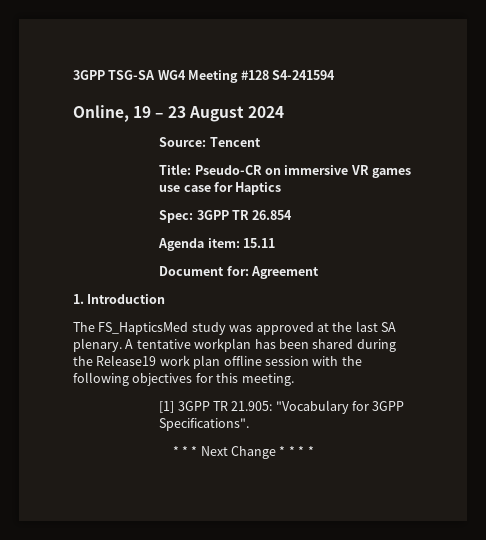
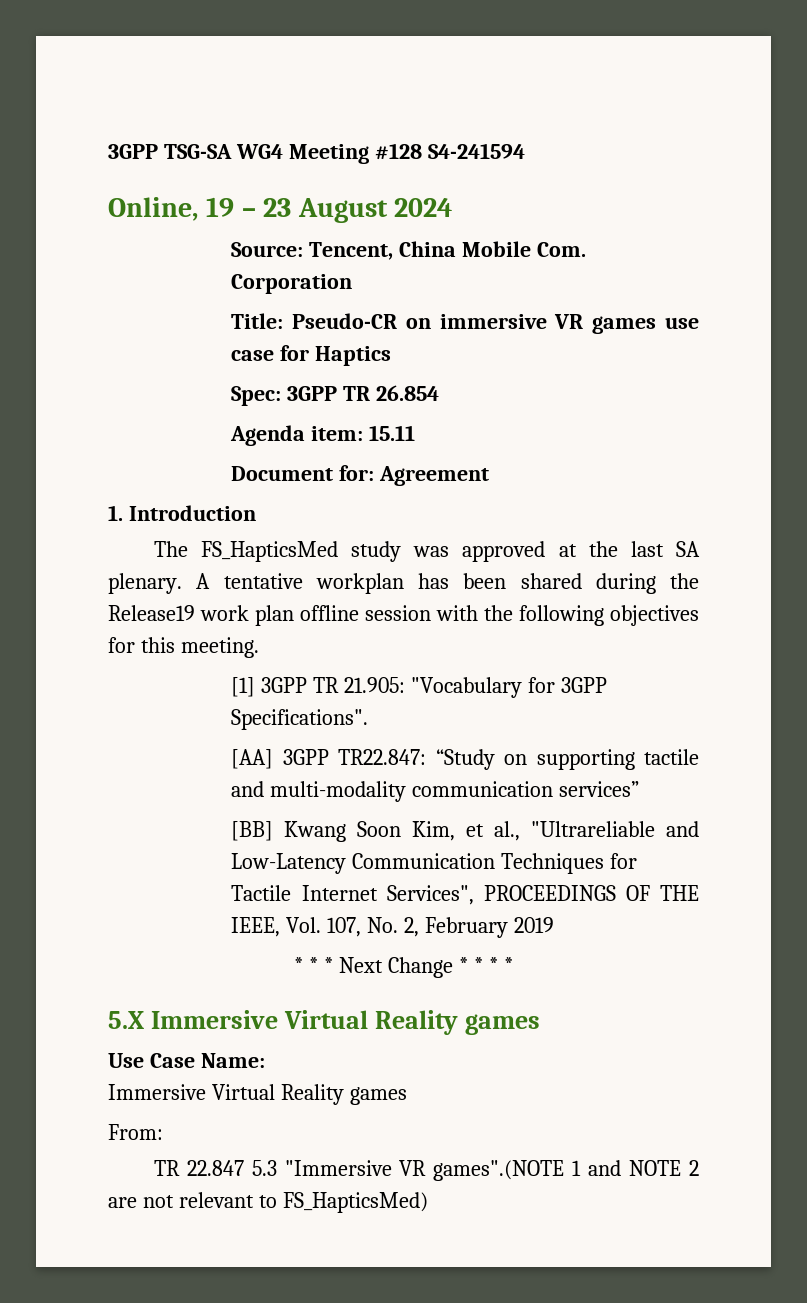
[209,137,261,147] Tencent -> [309,241,587,260] [231,274,353,294] Tencent, China Mobile Com. Corporation
(250, 424) none -> [231,749,700,770] [231,781,640,802] [231,821,699,842] [231,853,638,874] [231,885,699,905] [231,917,555,938] // [AA] 3GPP TR22.847: “Study on supporting tactile and multi-modality communication services” // [BB] Kwang Soon Kim, et al., "Ultrareliable and Low-Latency Communication Techniques for Tactile Internet Services", PROCEEDINGS OF THE IEEE, Vol. 107, No. 2, February 2019
(314, 451) none -> [108,1010,540,1035] [108,1053,265,1068] [108,1084,407,1105] [108,1124,163,1140] [153,1160,700,1181] [108,1192,428,1213] // 5.X Immersive Virtual Reality games // Use Case Name: // Immersive Virtual Reality games // From: // TR 22.847 5.3 "Immersive VR games".(NOTE 1 and NOTE 2 are not relevant to FS_HapticsMed)

